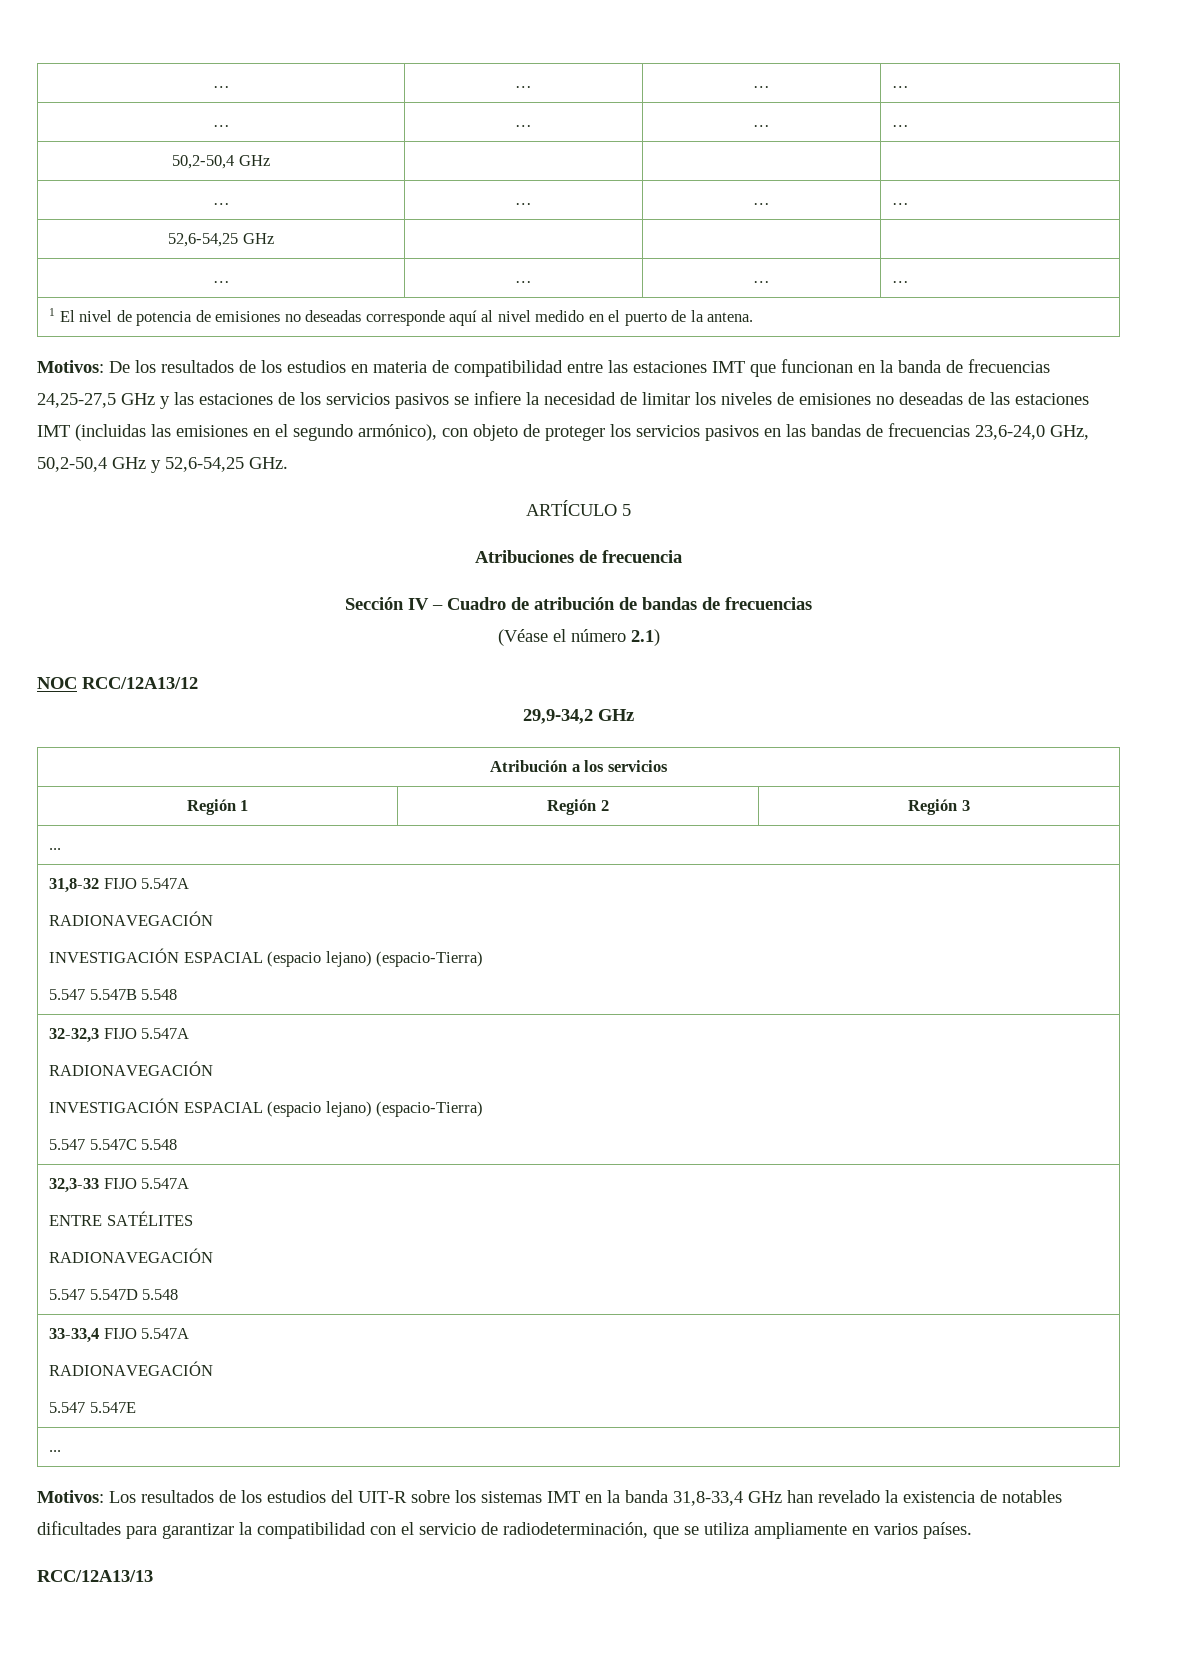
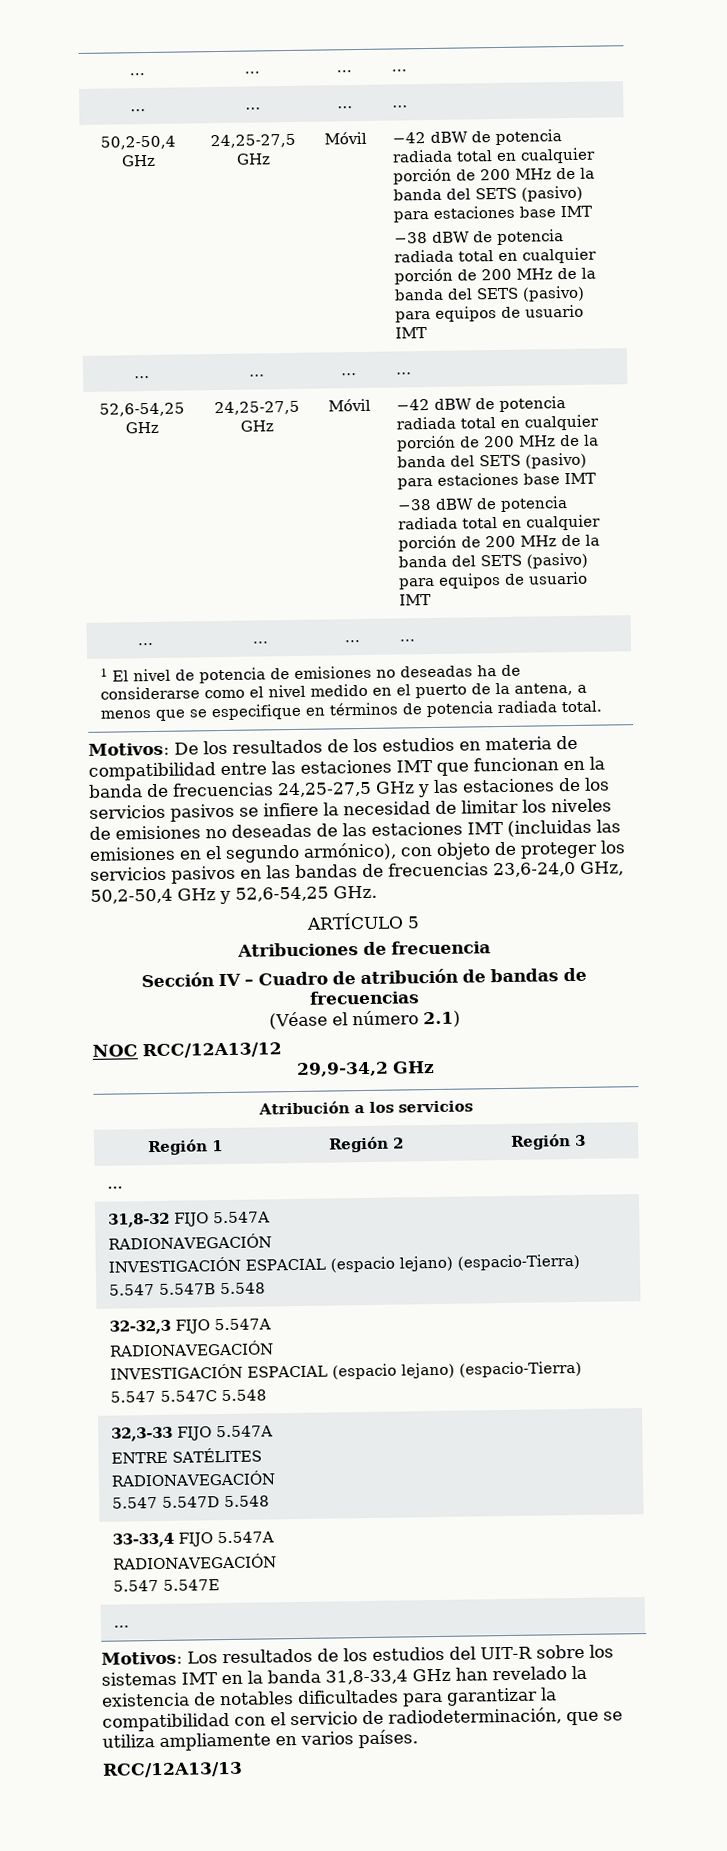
(270, 160) | | -> [209,133,296,149] [235,153,271,165] [323,131,367,145] [391,129,562,146] [391,147,596,164] [392,167,595,185] [392,185,583,202] [392,205,592,223] [393,229,564,246] [393,247,597,264] [393,267,596,285] [393,285,585,302] [394,304,584,323] [394,327,427,339] 24,25-27,5 GHz | Móvil | −42 dBW de potencia radiada total en cualquier porción de 200 MHz de la banda del SETS (pasivo) para estaciones base IMT // −38 dBW de potencia radiada total en cualquier porción de 200 MHz de la banda del SETS (pasivo) para equipos de usuario IMT
(274, 238) | | -> [213,400,300,416] [239,420,274,432] [327,398,371,412] [395,396,566,413] [395,414,599,431] [396,434,599,452] [396,452,587,469] [396,472,596,490] [396,496,568,513] [397,514,601,531] [397,534,600,552] [397,552,588,569] [398,571,588,590] [398,594,431,606] 24,25-27,5 GHz | Móvil | −42 dBW de potencia radiada total en cualquier porción de 200 MHz de la banda del SETS (pasivo) para estaciones base IMT // −38 dBW de potencia radiada total en cualquier porción de 200 MHz de la banda del SETS (pasivo) para equipos de usuario IMT
[365,310,494,326] corresponde aquí al -> [476,664,521,677] [99,686,264,700] ha de considerarse como el
[707,312,754,322] antena. -> [513,682,587,696] [99,700,602,721] antena, a menos que se especifique en términos de potencia radiada total.

